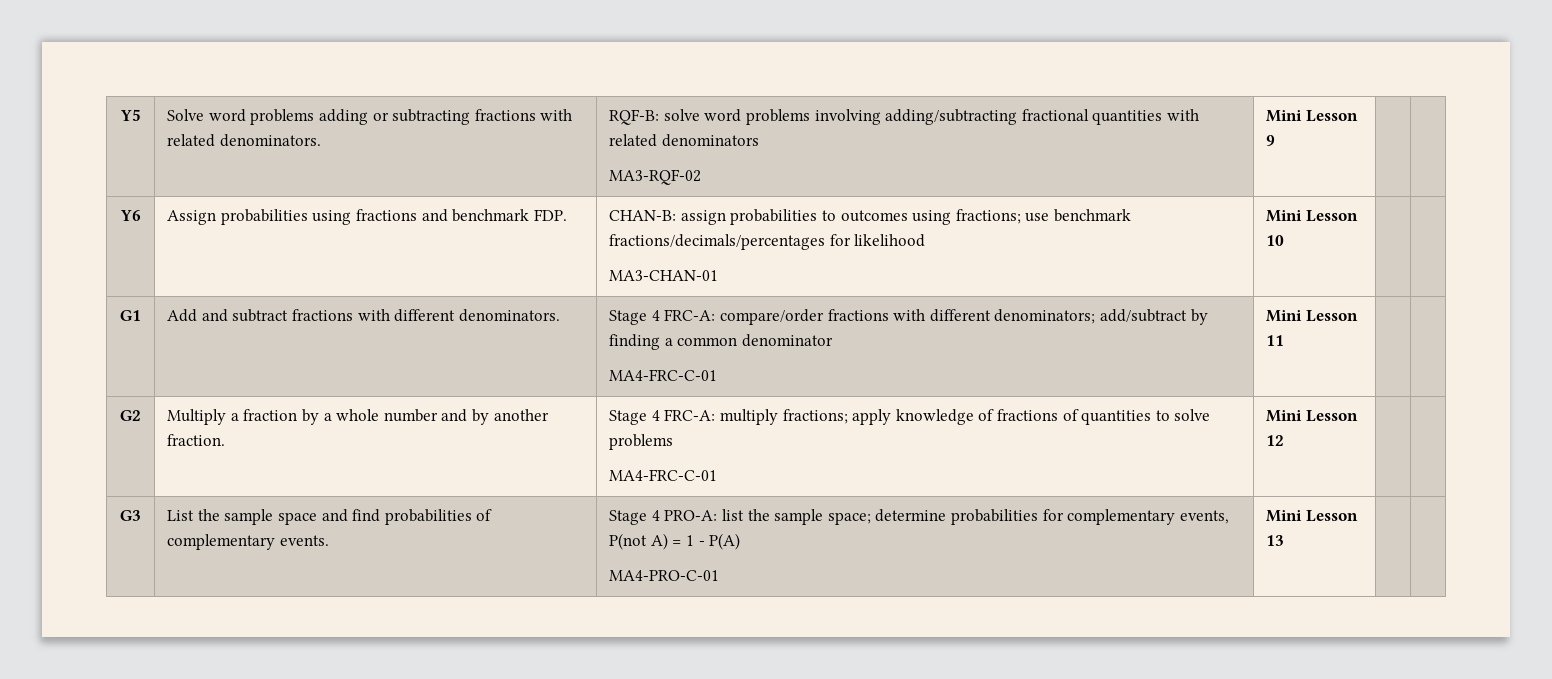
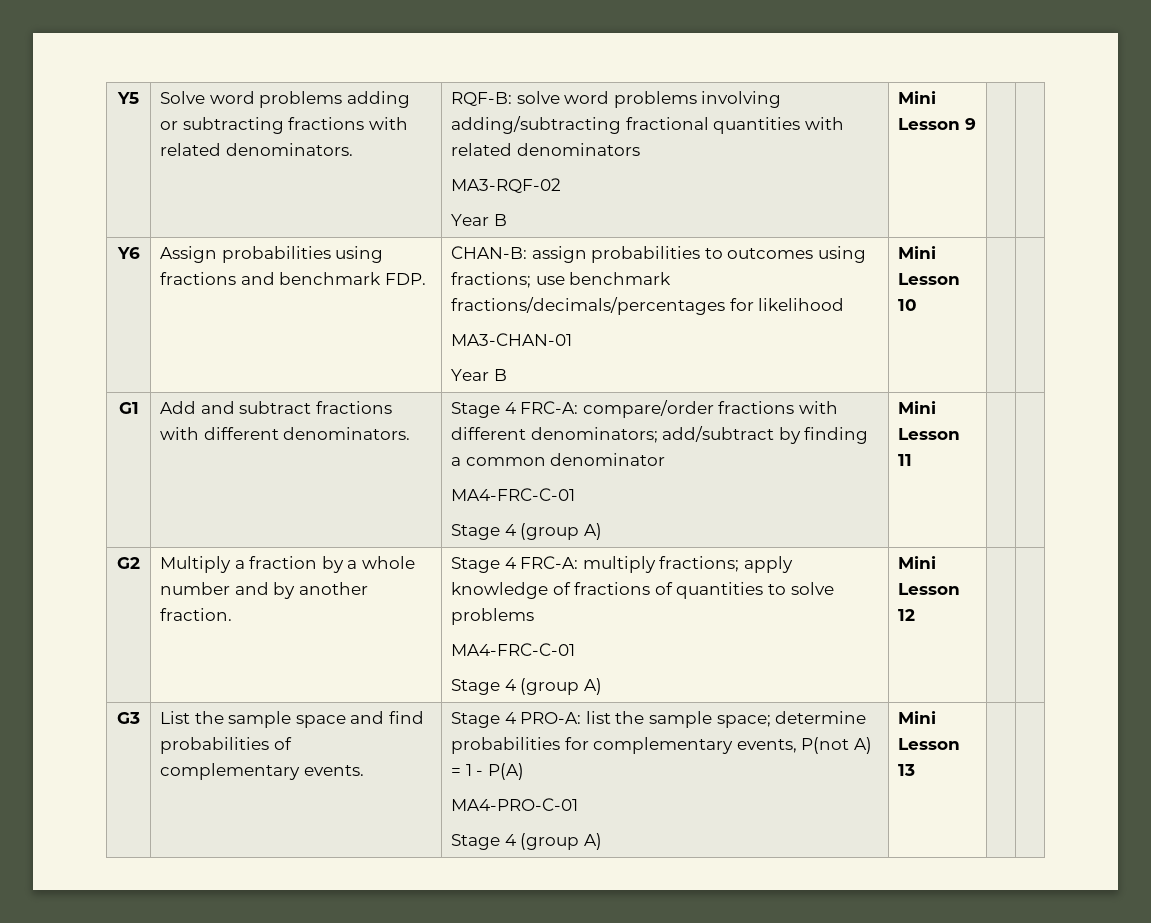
(702, 177) none -> [451,214,507,226] // Year B
(719, 275) none -> [451,369,507,381] // Year B
(718, 375) none -> [451,523,602,540] // Stage 4 (group A)
(718, 475) none -> [451,678,602,695] // Stage 4 (group A)
(720, 575) none -> [451,833,602,850] // Stage 4 (group A)

